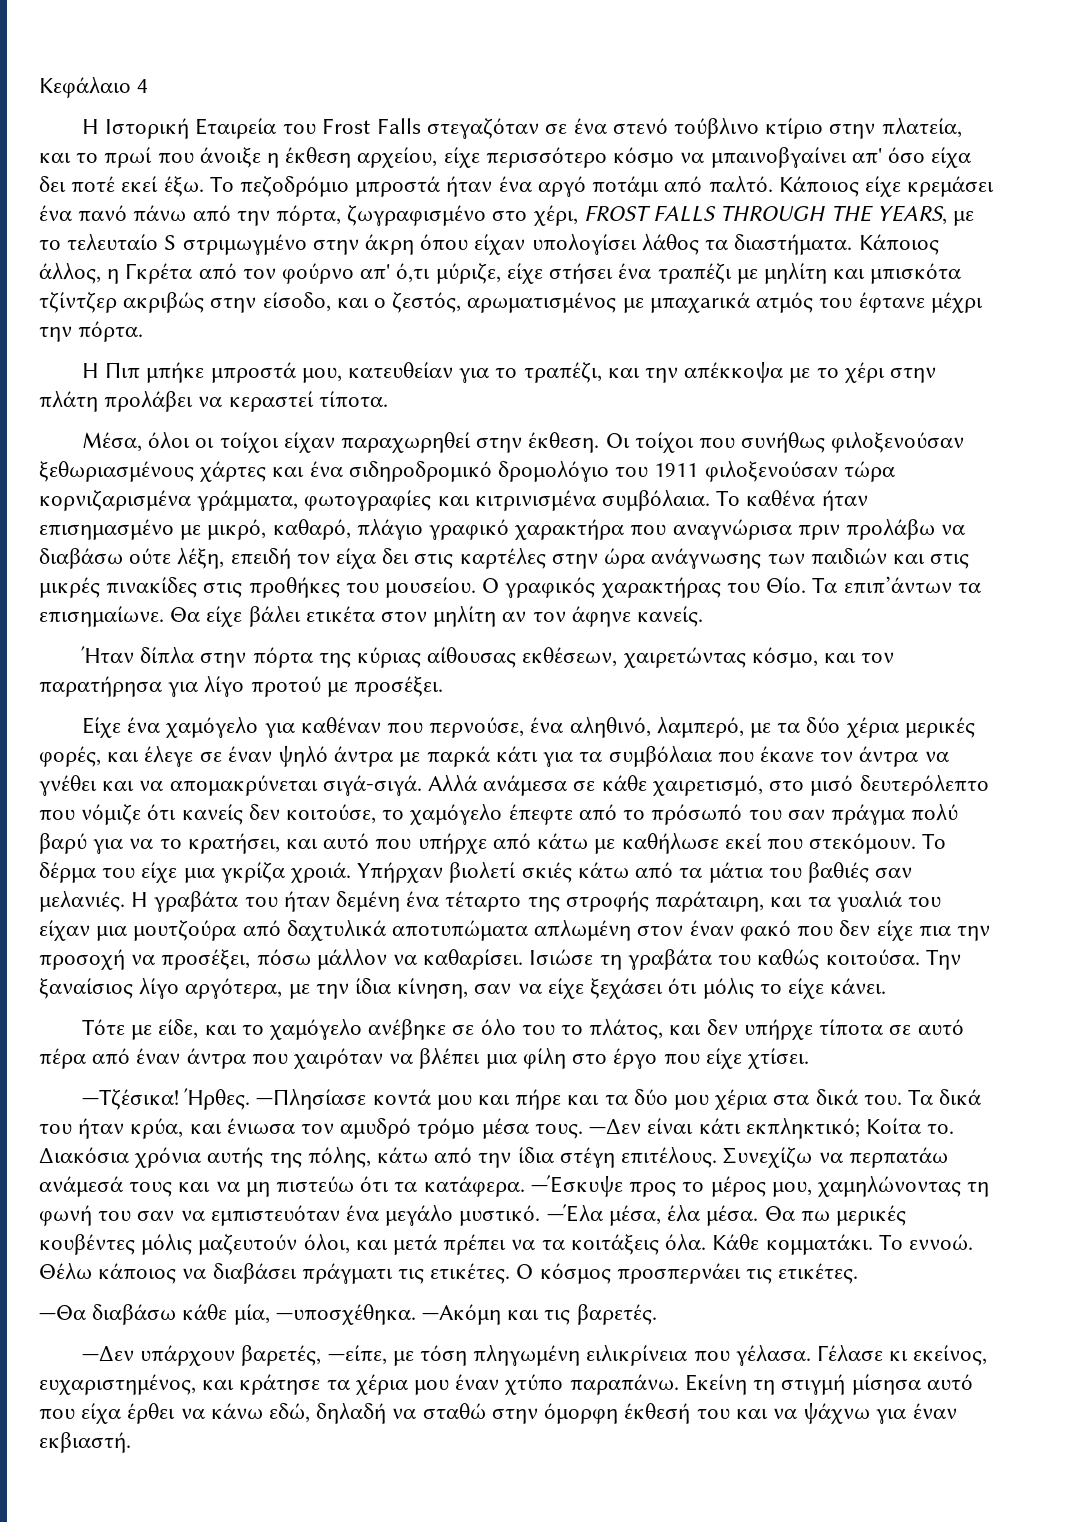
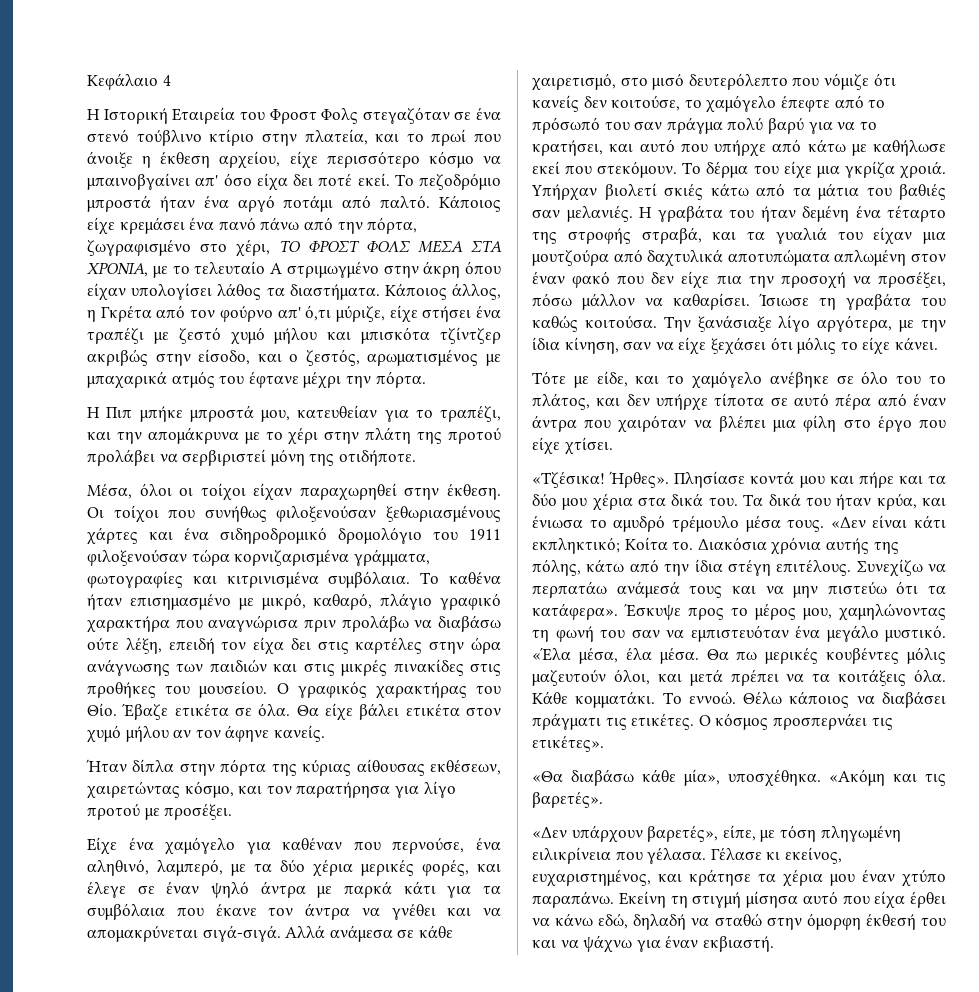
[321,118,421,134] Frost Falls -> [269,108,359,124] Φροστ Φολς
[121,176,204,197] εκεί έξω. -> [357,173,390,186] εκεί.
[583,205,947,225] FROST FALLS THROUGH THE YEARS, -> [279,240,502,253] [87,262,148,277] ΤΟ ΦΡΟΣΤ ΦΟΛΣ ΜΕΣΑ ΣΤΑ ΧΡΟΝΙΑ,
[164,235,177,250] S -> [270,263,282,274] Α
[763,262,827,284] μηλίτη -> [178,327,318,345] ζεστό χυμό μήλου
[649,292,750,313] μπαχarικά -> [87,371,167,389] μπαχαρικά
[684,361,784,383] απέκκοψα -> [147,427,239,444] απομάκρυνα
[104,390,388,412] προλάβει να κεραστεί τίποτα. -> [417,427,502,444] [87,449,416,466] της προτού προλάβει να σερβιριστεί μόνη της οτιδήποτε.
[812,576,981,594] [39,606,164,627] Τα επιπ’άντων τα επισημαίωνε. -> [122,703,291,720] Έβαζε ετικέτα σε όλα.
[433,605,497,627] μηλίτη -> [87,725,169,743] χυμό μήλου
[655,891,765,912] παράταιρη, -> [641,227,702,244] στραβά,
[529,949,594,965] Ισιώσε -> [759,293,809,306] Ίσιωσε
[39,978,133,999] ξαναίσιος -> [697,315,772,332] ξανάσιαξε
[81,1088,367,1110] —Τζέσικα! Ήρθες. —Πλησίασε -> [532,471,746,488] «Τζέσικα! Ήρθες». Πλησίασε
[301,1118,476,1139] τον αμυδρό τρόμο -> [589,515,739,532] το αμυδρό τρέμουλο
[589,1119,642,1134] —Δεν -> [830,517,866,528] «Δεν
[245,1182,270,1197] μη -> [793,585,819,598] μην
[423,1175,623,1197] κατάφερα. —Έσκυψε -> [532,603,681,620] κατάφερα». Έσκυψε
[546,1204,603,1222] —Έλα -> [532,647,571,661] «Έλα
[778,1263,859,1284] [39,1304,657,1325] [81,1345,387,1366] ετικέτες. // —Θα διαβάσω κάθε μία, —υποσχέθηκα. —Ακόμη και τις βαρετές. // —Δεν υπάρχουν βαρετές, —είπε, -> [532,735,604,752] [532,769,946,787] [532,791,603,808] [532,825,756,843] ετικέτες». // «Θα διαβάσω κάθε μία», υποσχέθηκα. «Ακόμη και τις βαρετές». // «Δεν υπάρχουν βαρετές», είπε,

